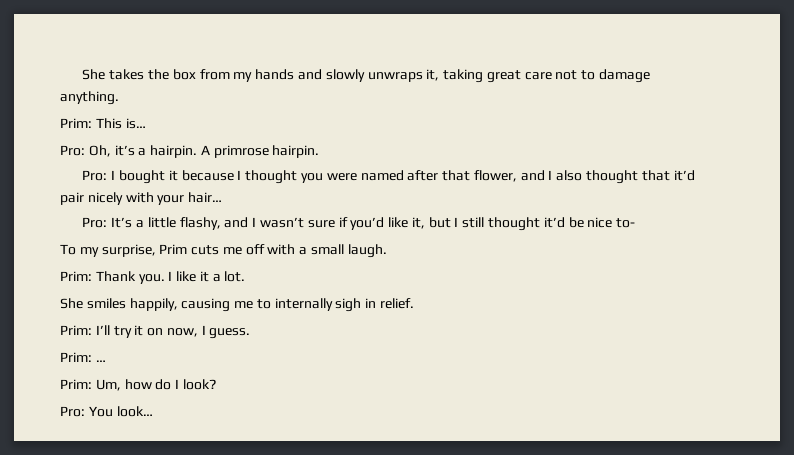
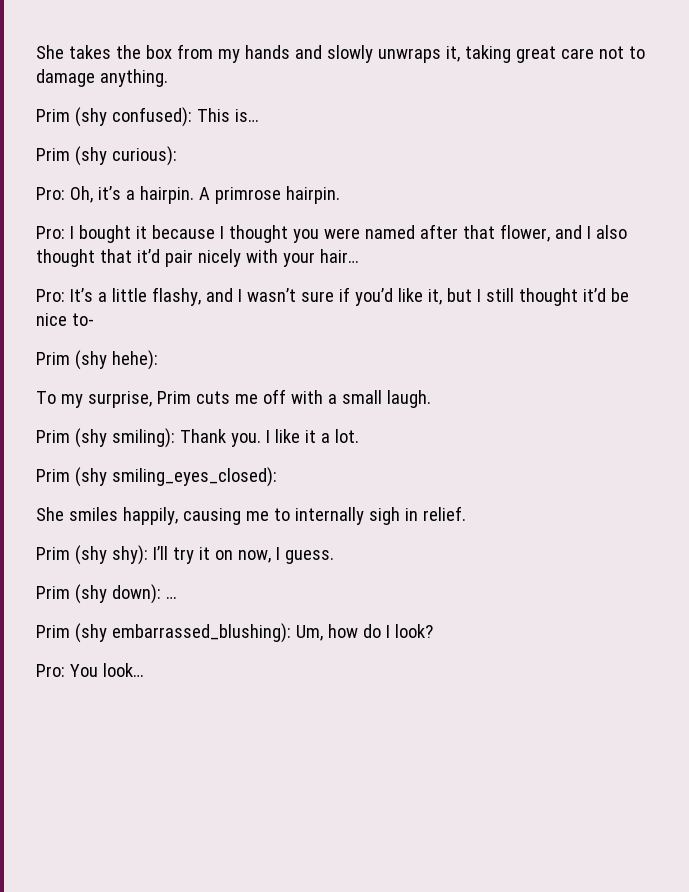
[60,118,92,128] Prim: -> [36,107,192,127] Prim (shy confused):
(146, 123) none -> [36,146,177,166] // Prim (shy curious):
(636, 223) none -> [36,350,158,370] // Prim (shy hehe):
[60,271,92,281] Prim: -> [36,428,175,448] Prim (shy smiling):
(246, 276) none -> [36,467,277,487] // Prim (shy smiling_eyes_closed):
[60,325,92,335] Prim: -> [36,545,148,565] Prim (shy shy):
[60,352,106,362] [60,379,92,389] Prim: … // Prim: -> [36,584,177,604] [36,623,291,643] Prim (shy down): … // Prim (shy embarrassed_blushing):

